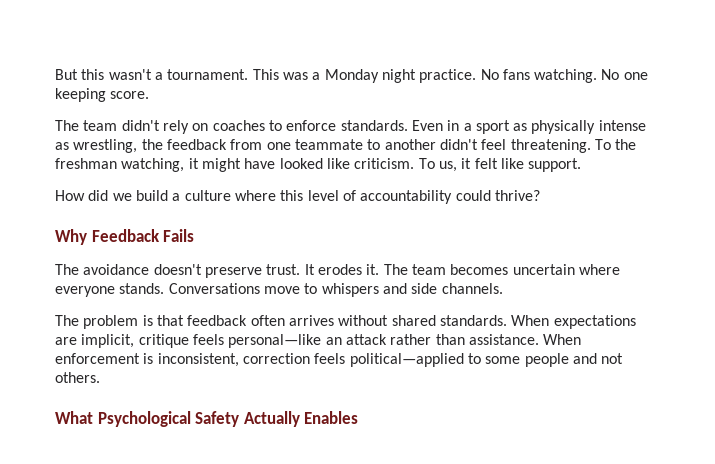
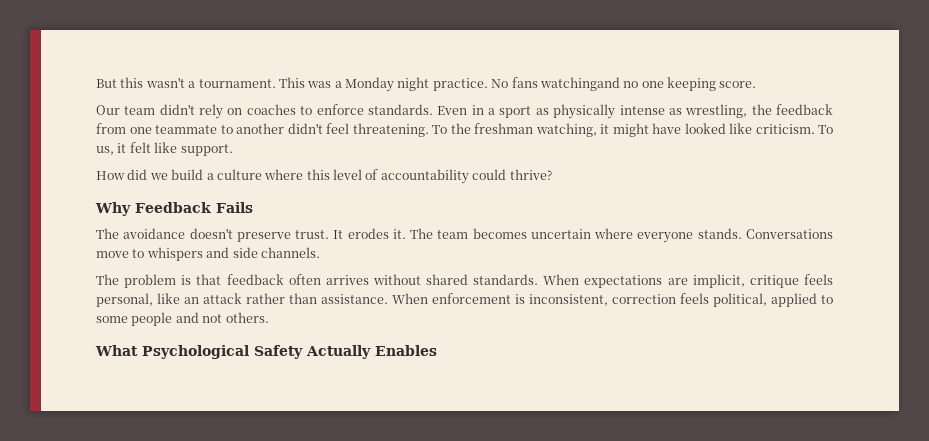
[534,69,620,83] watching. No -> [539,77,639,91] watchingand no
[55,120,79,131] The -> [96,105,120,115] Our
[228,334,322,348] personal—like -> [96,293,180,307] personal, like
[349,353,464,367] political—applied -> [713,293,817,307] political, applied

